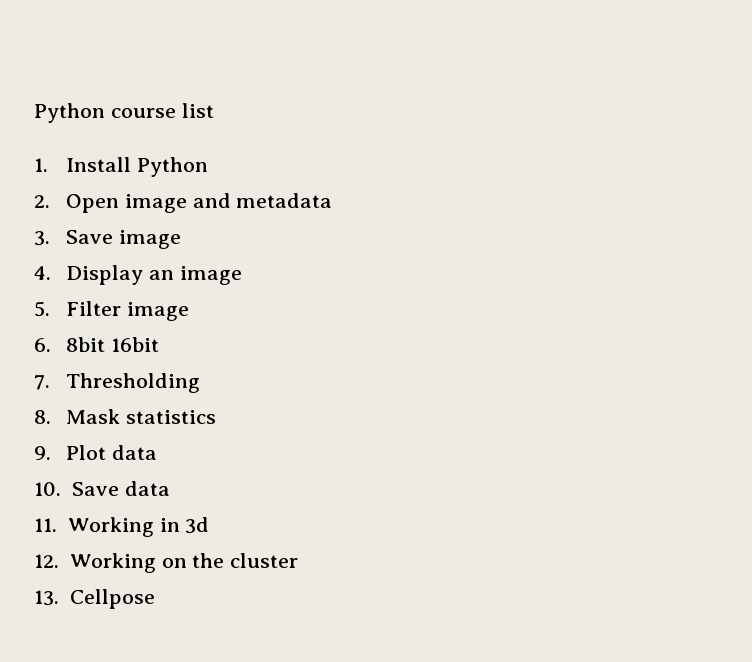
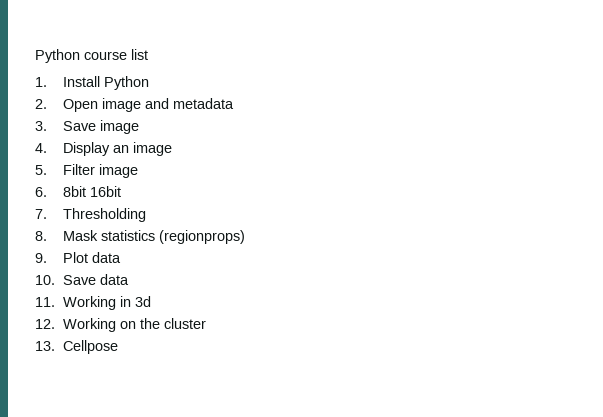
(216, 417) none -> [159,230,246,244] (regionprops)

